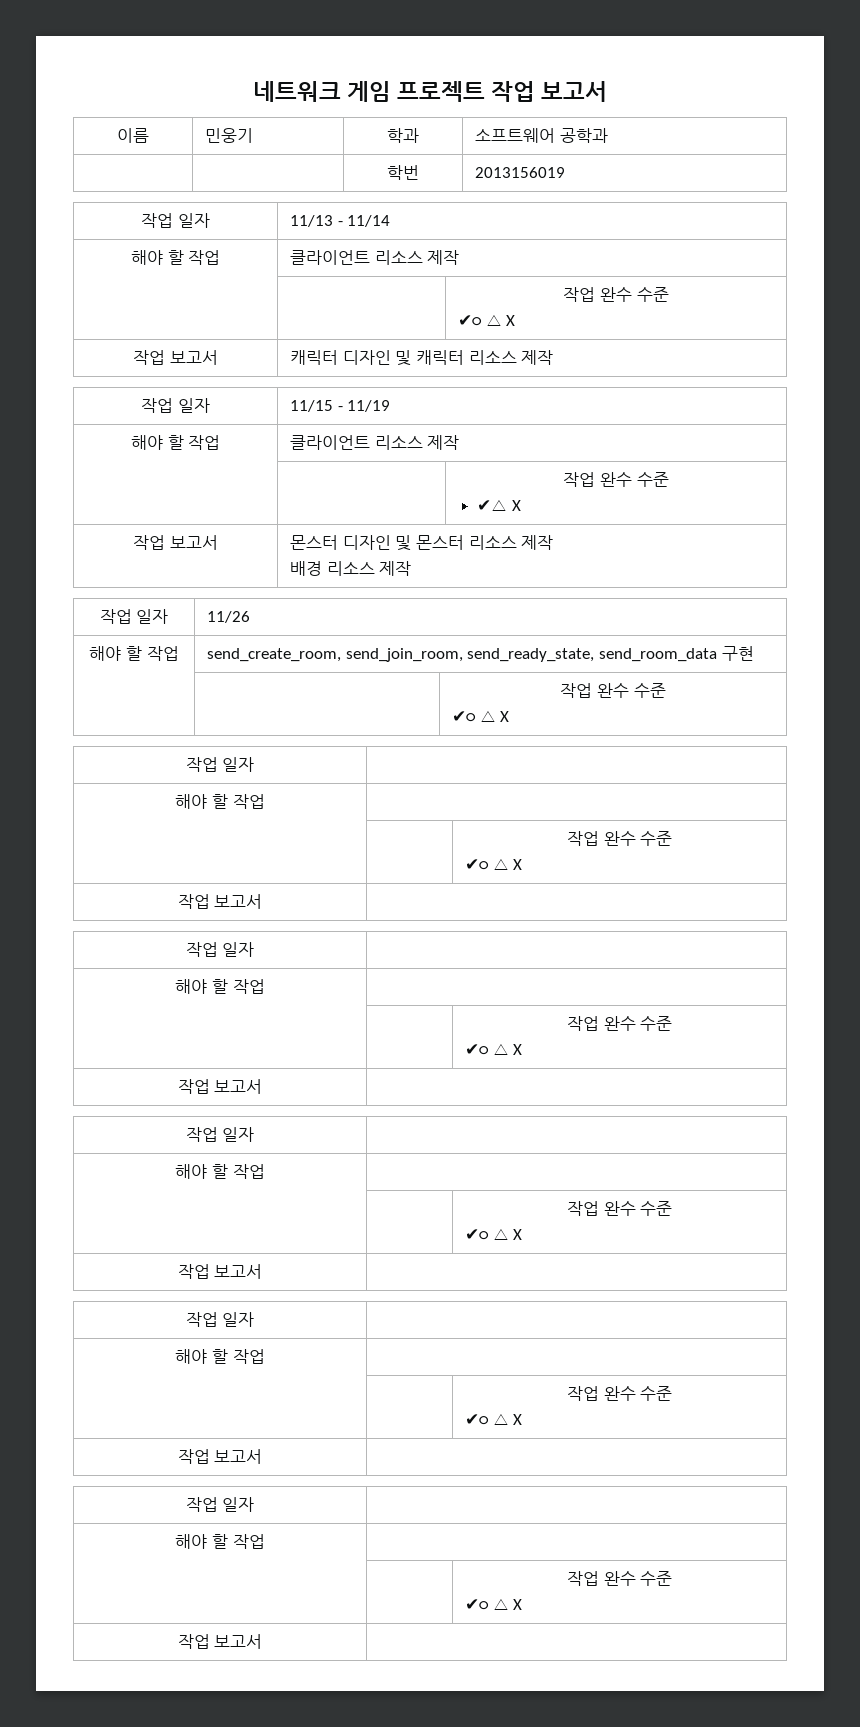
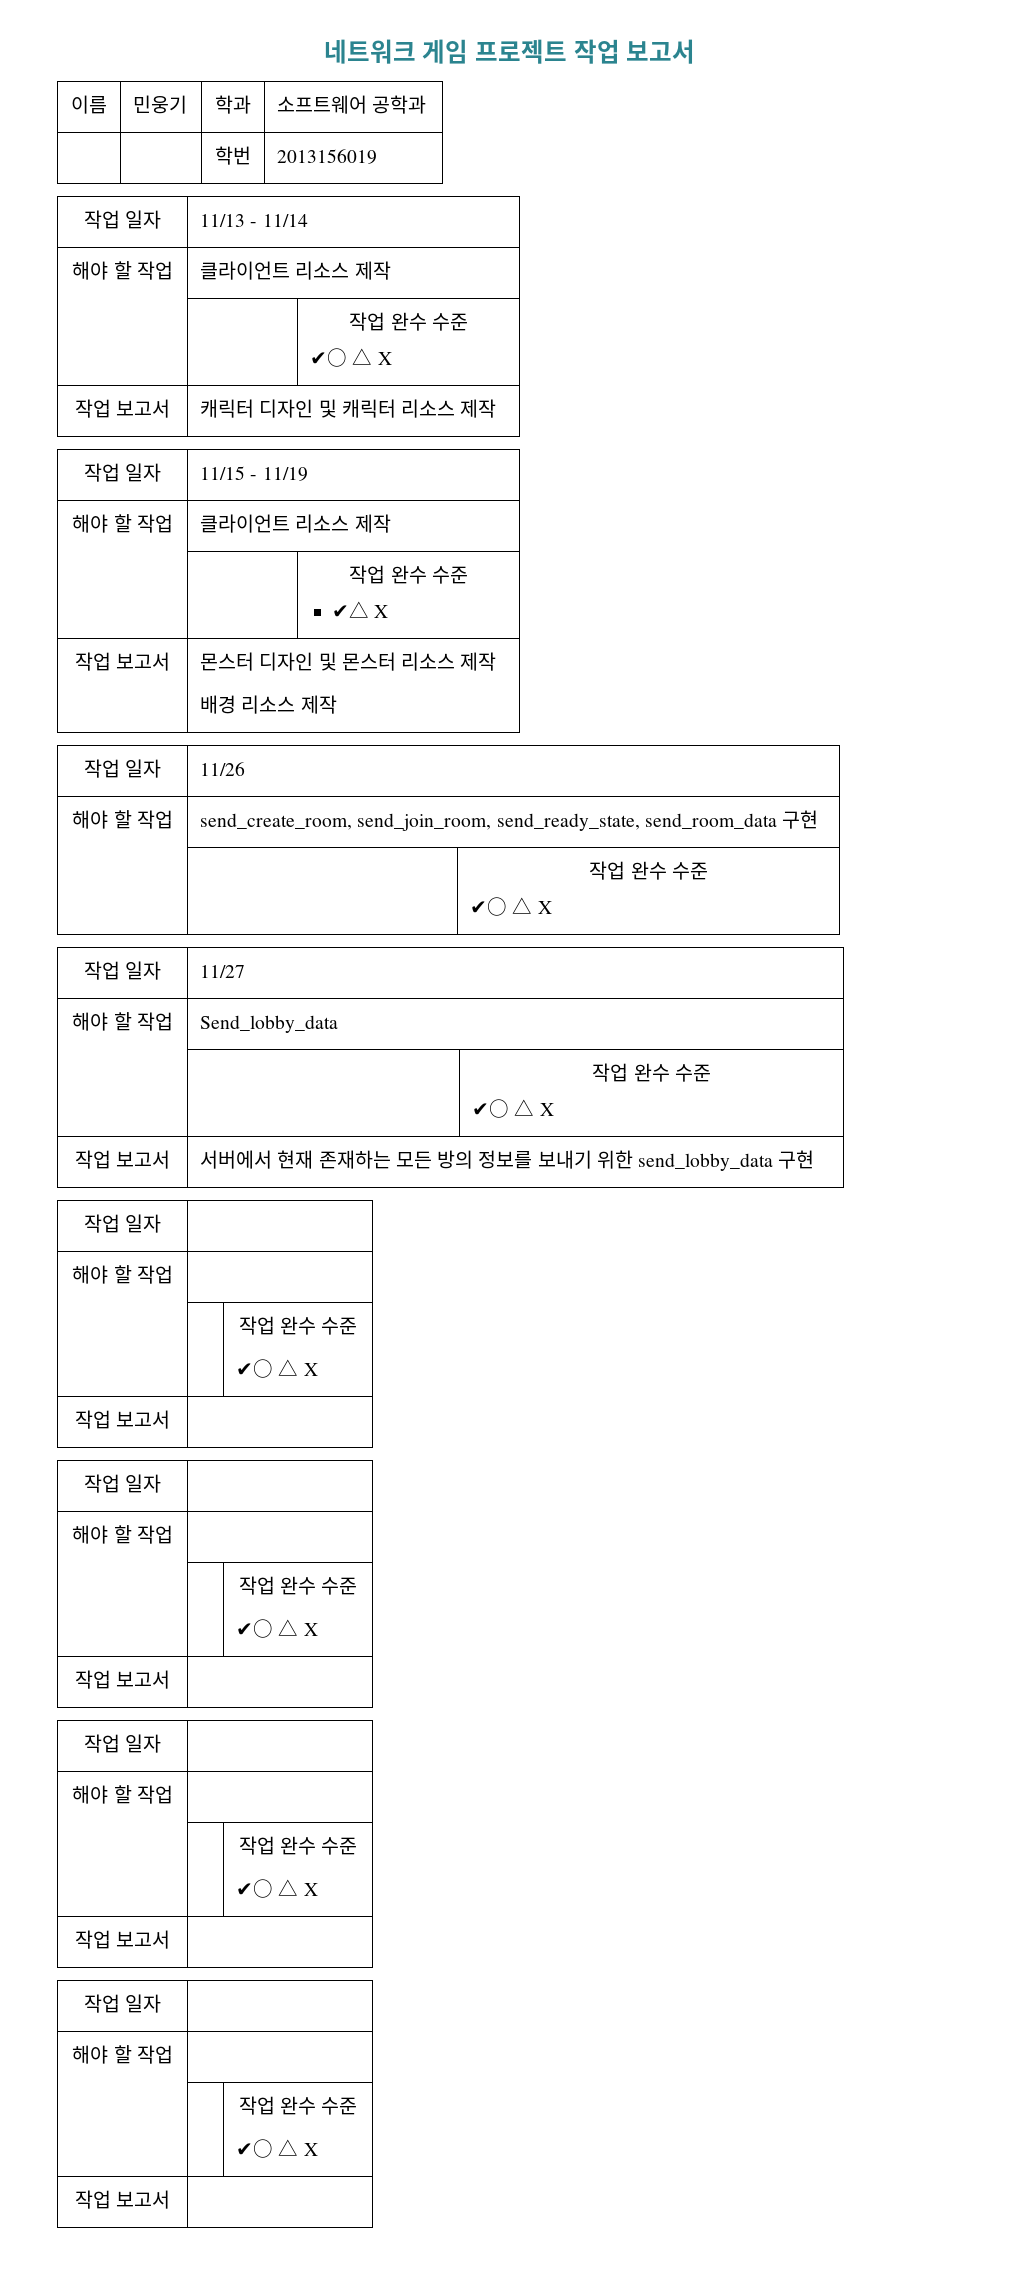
[175,794,265,809] [566,831,673,846] [465,859,523,870] [177,894,263,909] // 해야 할 작업 | // | | 작업 완수 수준 // ✔○ △ X // 작업 보고서 | -> [200,965,246,978] [72,1012,173,1031] [200,1015,339,1033] [592,1063,711,1082] [472,1099,554,1118] [74,1150,171,1169] [200,1150,815,1171] 11/27 // 해야 할 작업 | Send_lobby_data // | | 작업 완수 수준 // ✔○ △ X // 작업 보고서 | 서버에서 현재 존재하는 모든 방의 정보를 보내기 위한 send_lobby_data 구현

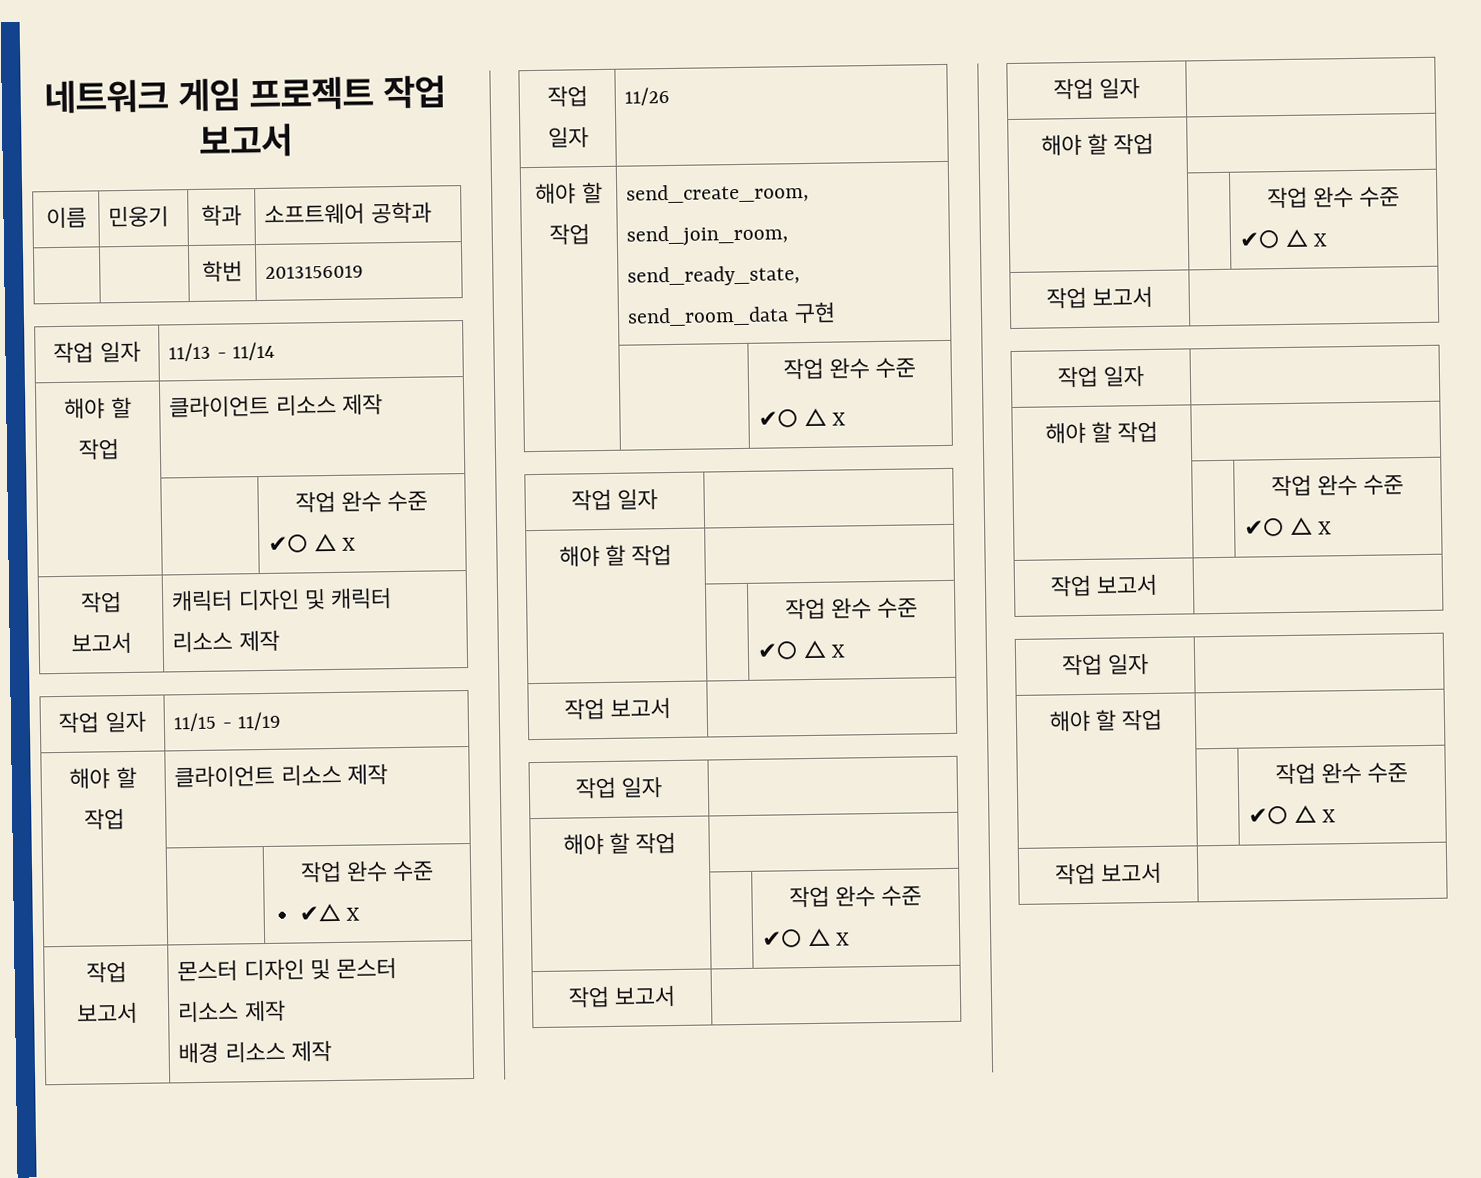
[200,965,246,978] [72,1012,173,1031] [200,1015,339,1033] [592,1063,711,1082] [472,1099,554,1118] [74,1150,171,1169] [200,1150,815,1171] 11/27 // 해야 할 작업 | Send_lobby_data // | | 작업 완수 수준 // ✔○ △ X // 작업 보고서 | 서버에서 현재 존재하는 모든 방의 정보를 보내기 위한 send_lobby_data 구현 -> [558,543,673,567] [784,597,919,620] [757,639,846,660] [563,697,672,720] // 해야 할 작업 | // | | 작업 완수 수준 // ✔○ △ X // 작업 보고서 |

